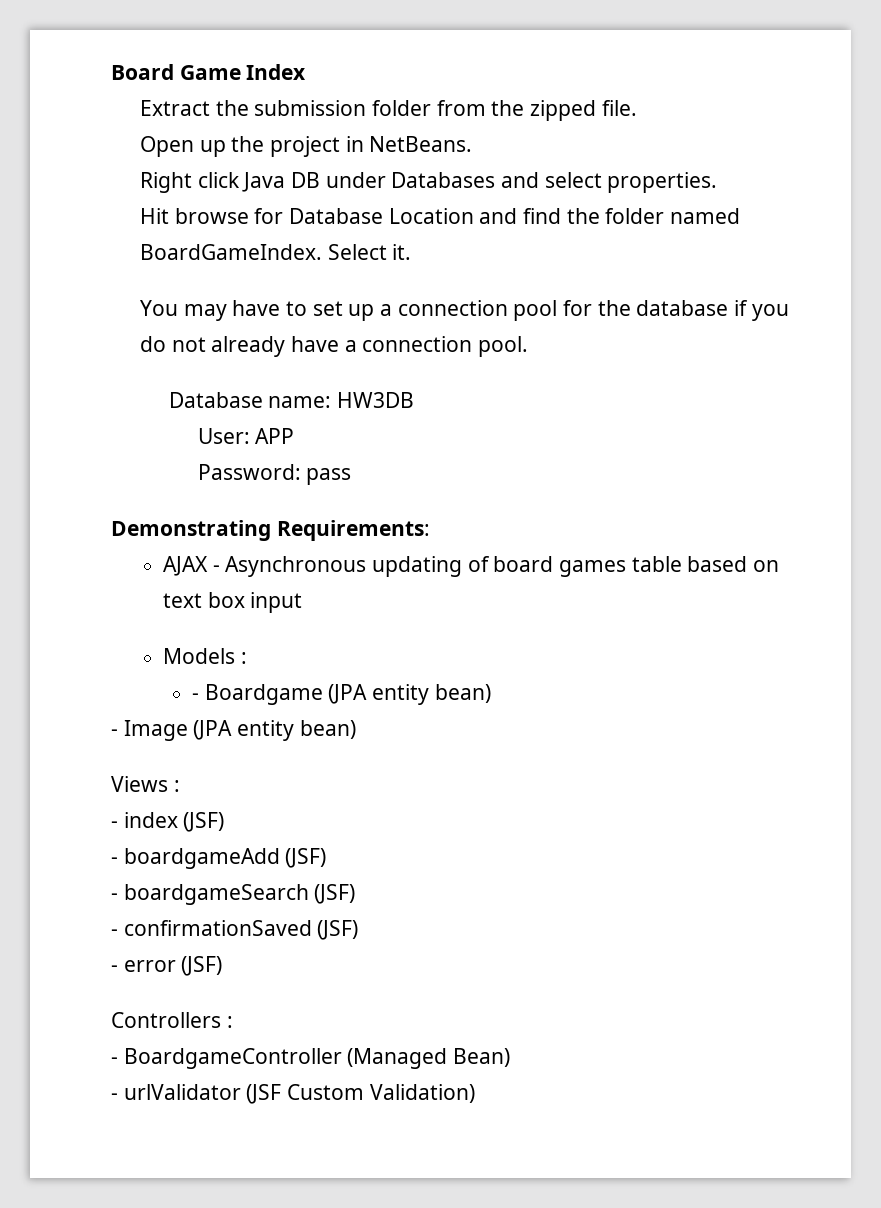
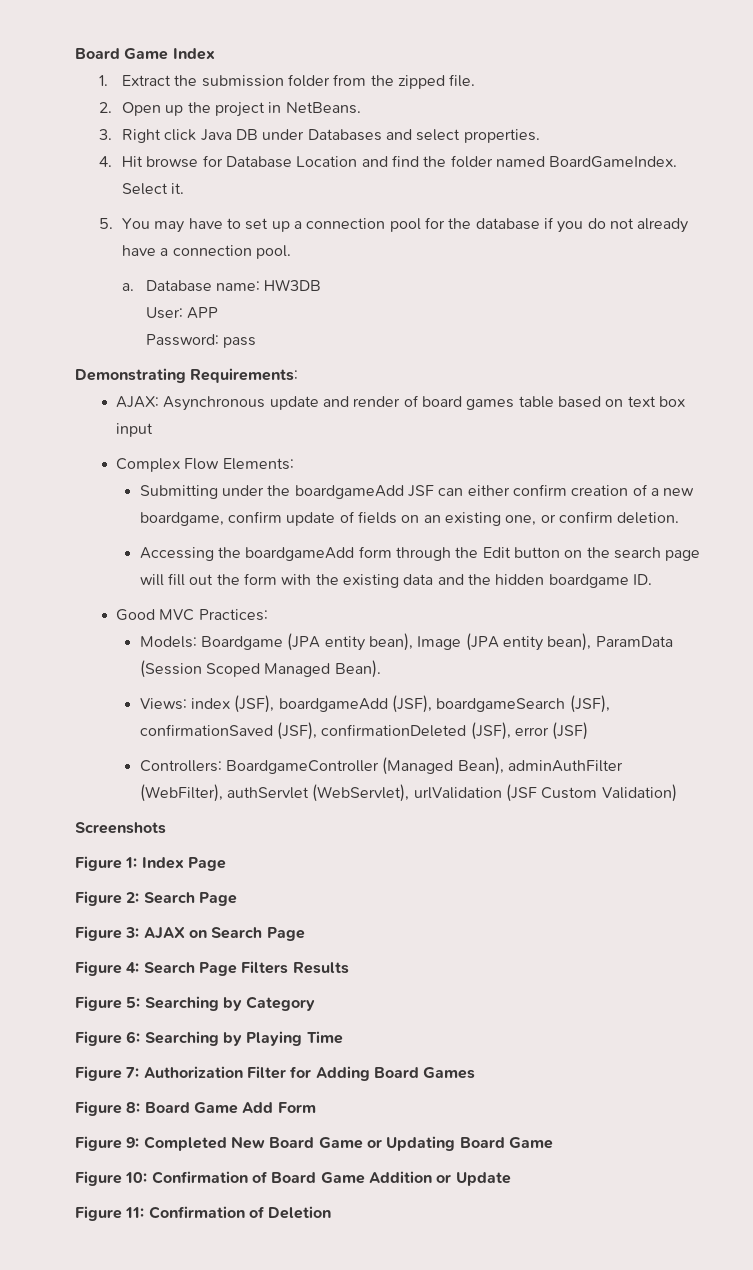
(307, 72) none -> [98,75,108,86] 1.
(637, 108) none -> [98,102,112,113] 2.
(473, 144) none -> [98,129,112,140] 3.
(718, 182) none -> [98,156,112,167] 4.
(412, 252) none -> [98,218,113,229] 5.
(528, 346) none -> [122,283,135,291] a.
[162,556,462,577] AJAX - Asynchronous updating -> [116,396,401,411] AJAX: Asynchronous update and render
[162,648,247,664] [191,693,199,700] Models : // - -> [116,458,294,472] [139,484,695,499] [139,511,680,526] [139,546,701,561] [139,573,652,588] [116,609,268,621] [139,636,197,648] Complex Flow Elements: // Submitting under the boardgameAdd JSF can either confirm creation of a new boardgame, confirm update of fields on an existing one, or confirm deletion. // Accessing the boardgameAdd form through the Edit button on the search page will fill out the form with the existing data and the hidden boardgame ID. // Good MVC Practices: // Models:
[434,684,491,703] [111,729,118,736] bean) // - -> [369,633,414,651] bean),
[299,720,356,739] [111,776,180,792] [111,812,225,832] [111,848,327,869] [111,884,356,905] [111,920,359,940] [111,956,223,976] [111,1012,233,1028] [111,1048,511,1069] [111,1084,475,1104] bean) // Views : // - index (JSF) // - boardgameAdd (JSF) // - boardgameSearch (JSF) // - confirmationSaved (JSF) // - error (JSF) // Controllers : // - BoardgameController (Managed Bean) // - urlValidator (JSF Custom Validation) -> [547,633,673,651] [139,660,381,678] [139,695,610,713] [139,722,589,740] [139,757,624,775] [139,784,677,802] [75,822,166,834] [75,856,226,871] [75,891,237,906] [75,926,305,941] [75,961,349,976] [75,996,316,1011] [75,1031,343,1046] [75,1066,476,1081] [75,1101,316,1116] [75,1136,553,1151] [75,1171,511,1186] [75,1206,332,1221] bean), ParamData (Session Scoped Managed Bean). // Views: index (JSF), boardgameAdd (JSF), boardgameSearch (JSF), confirmationSaved (JSF), confirmationDeleted (JSF), error (JSF) // Controllers: BoardgameController (Managed Bean), adminAuthFilter (WebFilter), authServlet (WebServlet), urlValidation (JSF Custom Validation) // Screenshots // Figure 1: Index Page // Figure 2: Search Page // Figure 3: AJAX on Search Page // Figure 4: Search Page Filters Results // Figure 5: Searching by Category // Figure 6: Searching by Playing Time // Figure 7: Authorization Filter for Adding Board Games // Figure 8: Board Game Add Form // Figure 9: Completed New Board Game or Updating Board Game // Figure 10: Confirmation of Board Game Addition or Update // Figure 11: Confirmation of Deletion

